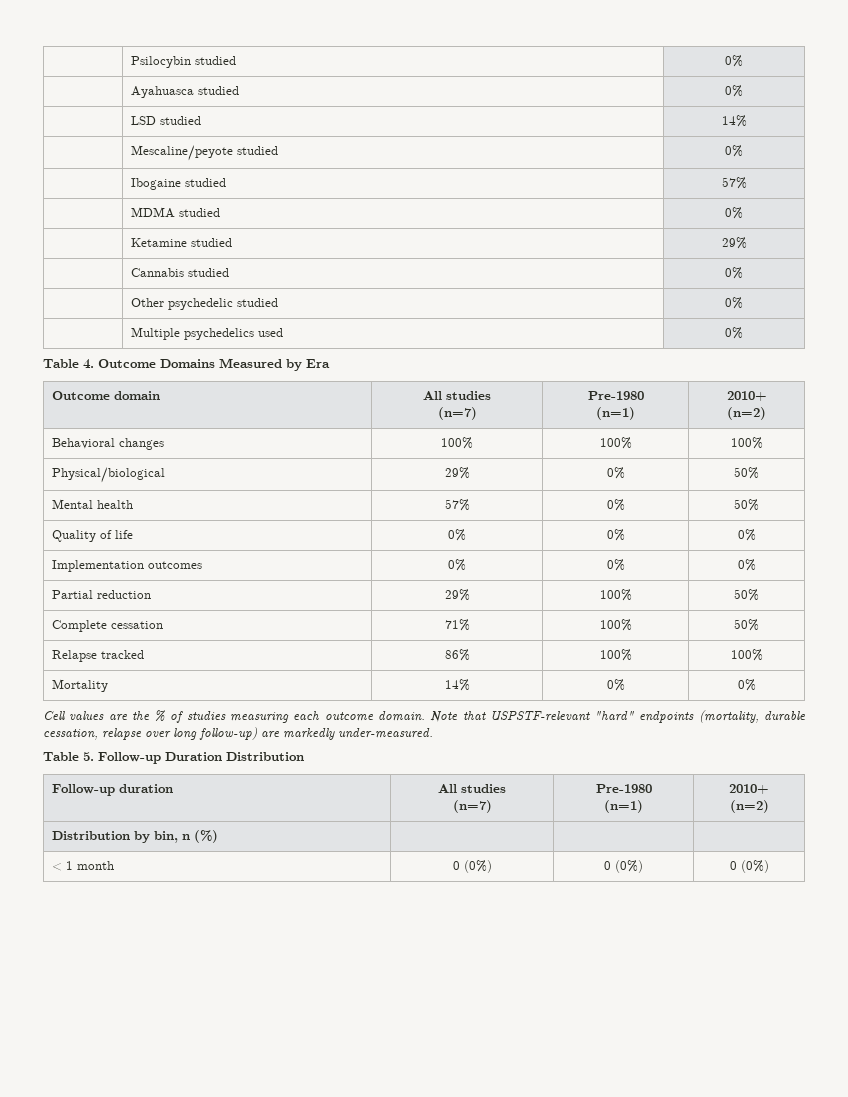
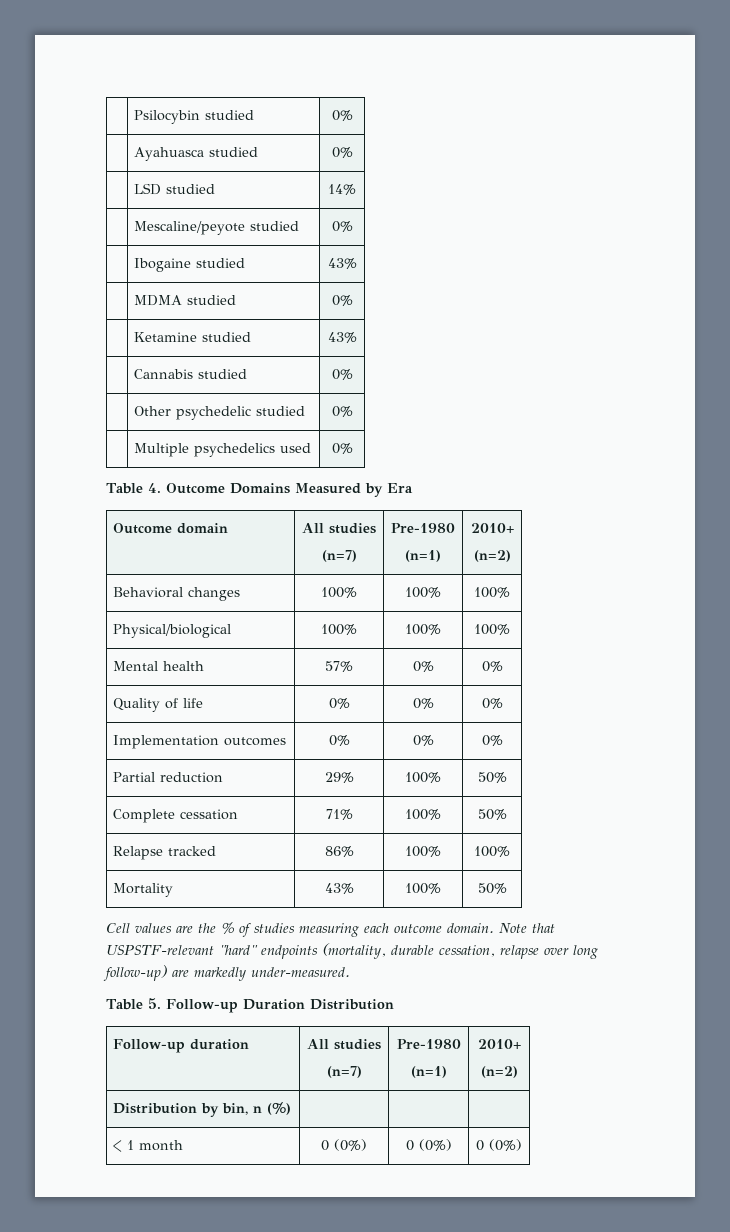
[721,177,747,189] 57% -> [327,258,357,269] 43%
[721,237,747,249] 29% -> [327,332,357,343] 43%
[444,467,470,479] [606,467,625,479] [734,467,759,479] 29% | 0% | 50% -> [321,624,357,635] [405,624,441,635] [474,624,510,635] 100% | 100% | 100%
[734,499,759,511] 50% -> [481,661,503,672] 0%
[444,679,470,691] [606,679,625,691] [737,679,756,691] 14% | 0% | 0% -> [324,883,354,894] [405,883,441,894] [477,883,507,894] 43% | 100% | 50%

